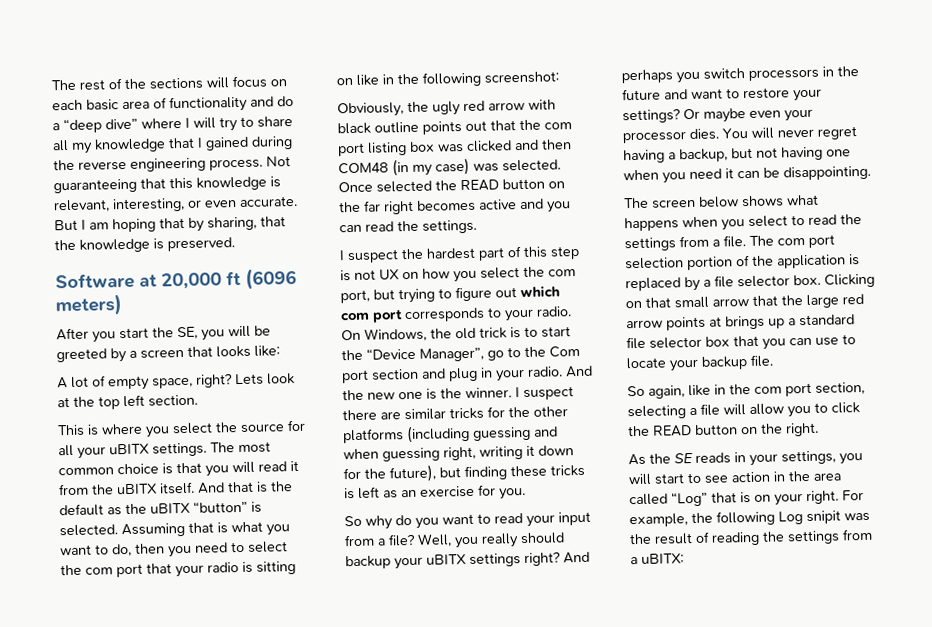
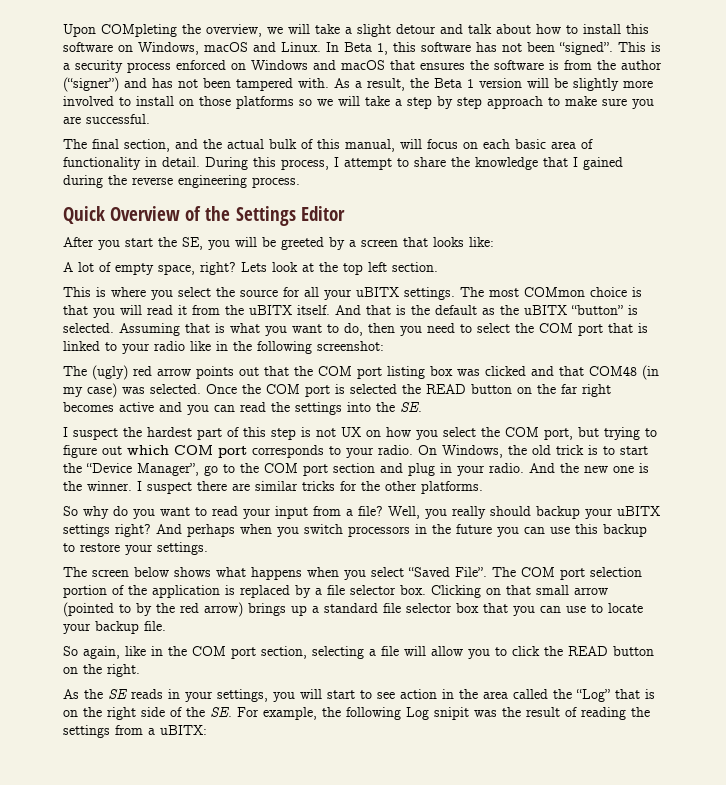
[51,77,203,91] The rest of the sections -> [63,24,649,37] [63,42,661,55] [63,60,662,73] [63,77,653,92] [63,96,654,109] [63,114,150,124] [63,139,395,152] Upon COMpleting the overview, we will take a slight detour and talk about how to install this software on Windows, macOS and Linux. In Beta 1, this software has not been “signed”. This is a security process enforced on Windows and macOS that ensures the software is from the author (“signer”) and has not been tampered with. As a result, the Beta 1 version will be slightly more involved to install on those platforms so we will take a step by step approach to make sure you are successful. // The final section, and the actual bulk of this manual,
[250,96,294,107] [52,116,293,134] [52,139,93,154] and do a “deep dive” where I will try to share all my -> [145,157,470,170] in detail. During this process, I attempt to share the
[266,156,291,167] [53,176,281,194] [53,195,298,213] [54,216,286,233] [54,237,235,253] [55,267,297,290] [55,294,122,317] Not guaranteeing that this knowledge is relevant, interesting, or even accurate. But I am hoping that by sharing, that the knowledge is preserved. // Software at 20,000 ft (6096 meters) -> [63,206,345,226] // Quick Overview of the Settings Editor
[58,467,114,476] common -> [524,287,585,297] COMmon
[85,567,113,575] com -> [539,323,573,333] COM
[175,561,296,578] [336,77,353,86] your radio is sitting on -> [638,323,648,333] [63,341,185,354] is linked to your radio
[337,99,556,118] [337,121,419,135] Obviously, the ugly red arrow with black outline -> [63,365,191,380] The (ugly) red arrow
[544,122,572,130] com -> [318,366,352,376] COM
[541,139,572,150] then -> [559,366,584,376] that
(373, 187) none -> [242,384,345,397] the COM port is
[422,219,477,234] settings. -> [295,402,422,415] settings into the SE.
[548,269,576,277] com -> [505,427,539,437] COM
[340,312,370,321] com -> [174,445,213,455] COM
[549,346,580,358] Com -> [264,463,298,473] COM
[343,424,558,444] [343,445,574,462] [343,464,585,483] [344,484,526,500] platforms (including guessing and when guessing right, writing it down for the future), but finding these tricks is left as an exercise for you. -> [421,481,483,494] platforms.
(673, 76) none -> [240,524,272,534] when
[664,87,822,102] [622,108,813,124] [622,126,857,144] [623,146,851,164] [623,165,871,184] and want to restore your settings? Or maybe even your processor dies. You will never regret having a backup, but not having one when you need it can be disappointing. -> [497,524,647,537] [63,542,208,555] you can use this backup to restore your settings.
[791,214,862,226] [624,235,805,252] to read the settings from a file. The com -> [408,567,555,577] “Saved File”. The COM
[752,293,864,308] [626,316,722,331] that the large red arrow points at -> [63,602,243,617] (pointed to by the red arrow)
[754,386,782,394] com -> [192,646,226,656] COM
(668, 499) none -> [553,689,572,699] the
[774,490,839,506] your right. -> [83,707,232,720] the right side of the SE.

